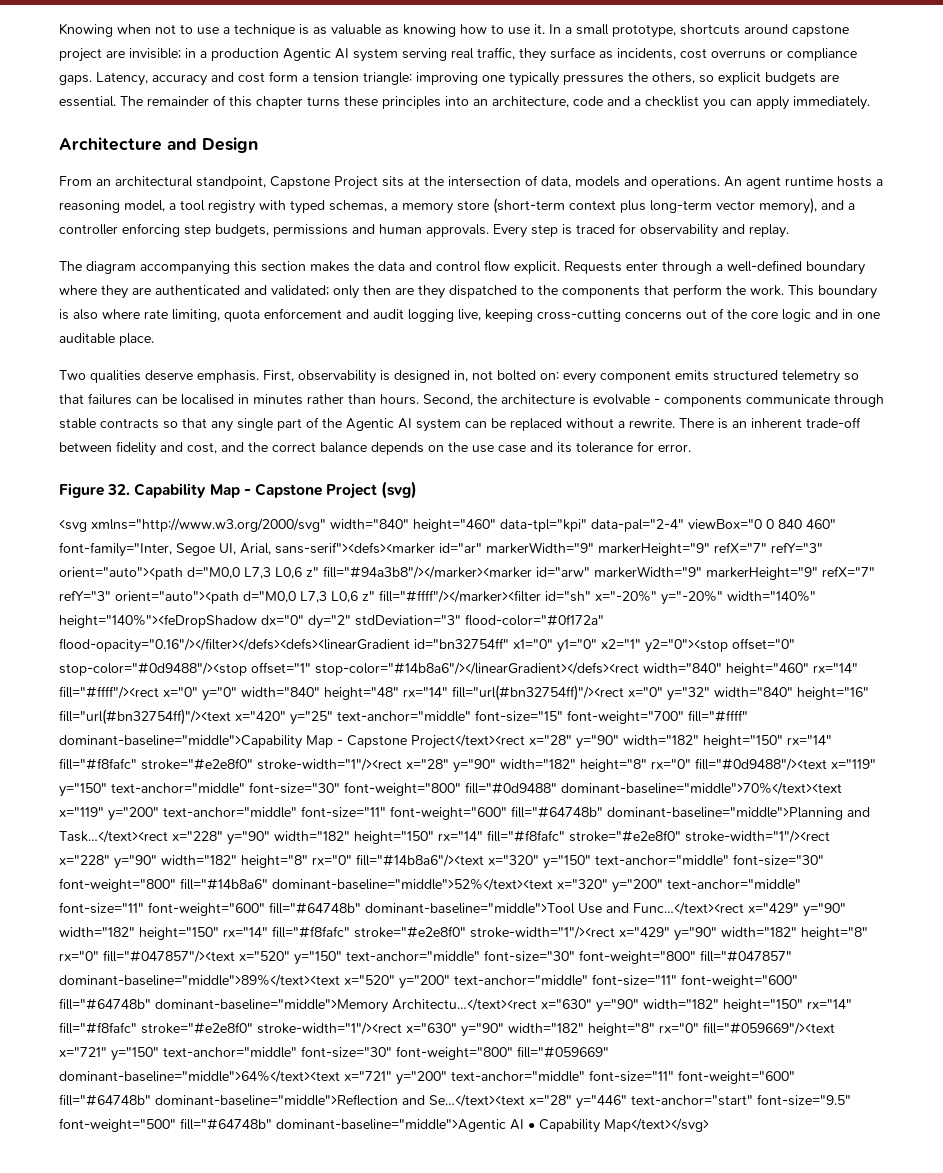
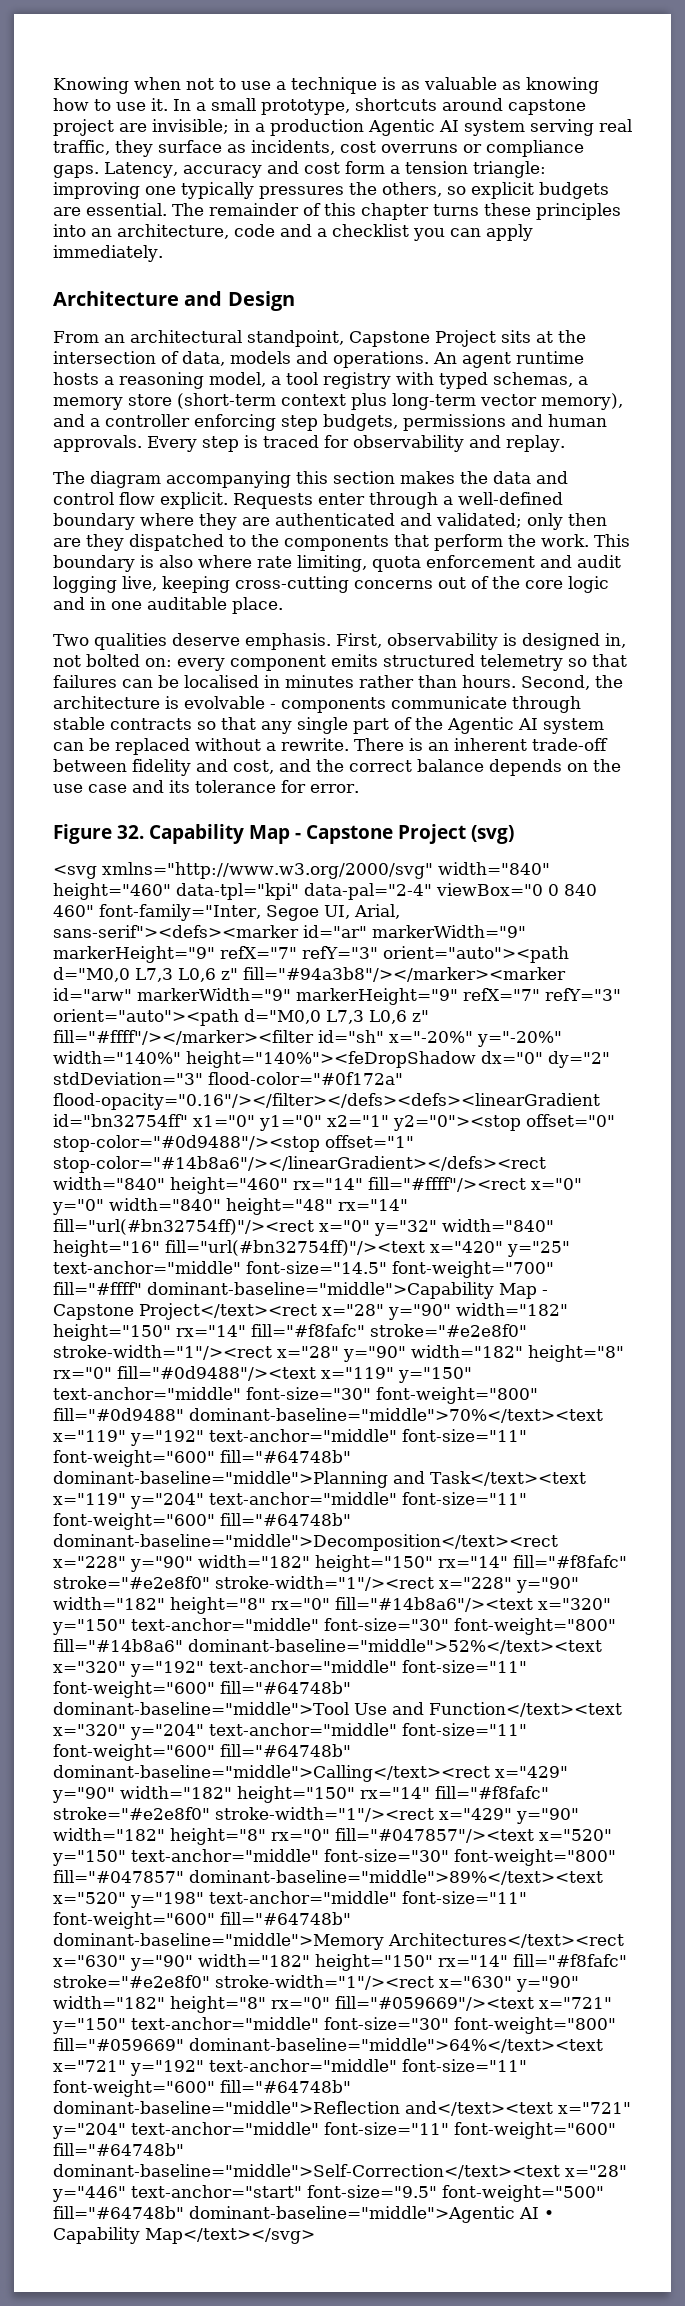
[475,710,563,722] font-size="15" -> [246,1261,387,1274] font-size="14.5"
[108,807,159,821] y="200" -> [130,1430,204,1446] y="192"
[59,830,168,843] Task…</text><rect -> [430,1471,586,1486] [53,1492,527,1509] [53,1513,351,1530] [53,1534,558,1551] Task</text><text x="119" y="204" text-anchor="middle" font-size="11" font-weight="600" fill="#64748b" dominant-baseline="middle">Decomposition</text><rect
[612,879,663,893] y="200" -> [130,1661,204,1677] y="192"
[633,902,744,915] Func…</text><rect -> [428,1702,622,1717] [53,1723,527,1740] [53,1744,351,1761] [53,1765,490,1782] Function</text><text x="320" y="204" text-anchor="middle" font-size="11" font-weight="600" fill="#64748b" dominant-baseline="middle">Calling</text><rect
[399,975,450,989] y="200" -> [130,1892,204,1908] y="198"
[392,998,537,1011] Architectu…</text><rect -> [388,1933,624,1948] Architectures</text><rect
[396,1071,447,1085] y="200" -> [130,2060,204,2076] y="192"
[402,1094,525,1107] and Se…</text><text -> [405,2101,631,2116] [52,2122,616,2139] [53,2143,184,2156] [53,2164,560,2179] and</text><text x="721" y="204" text-anchor="middle" font-size="11" font-weight="600" fill="#64748b" dominant-baseline="middle">Self-Correction</text><text

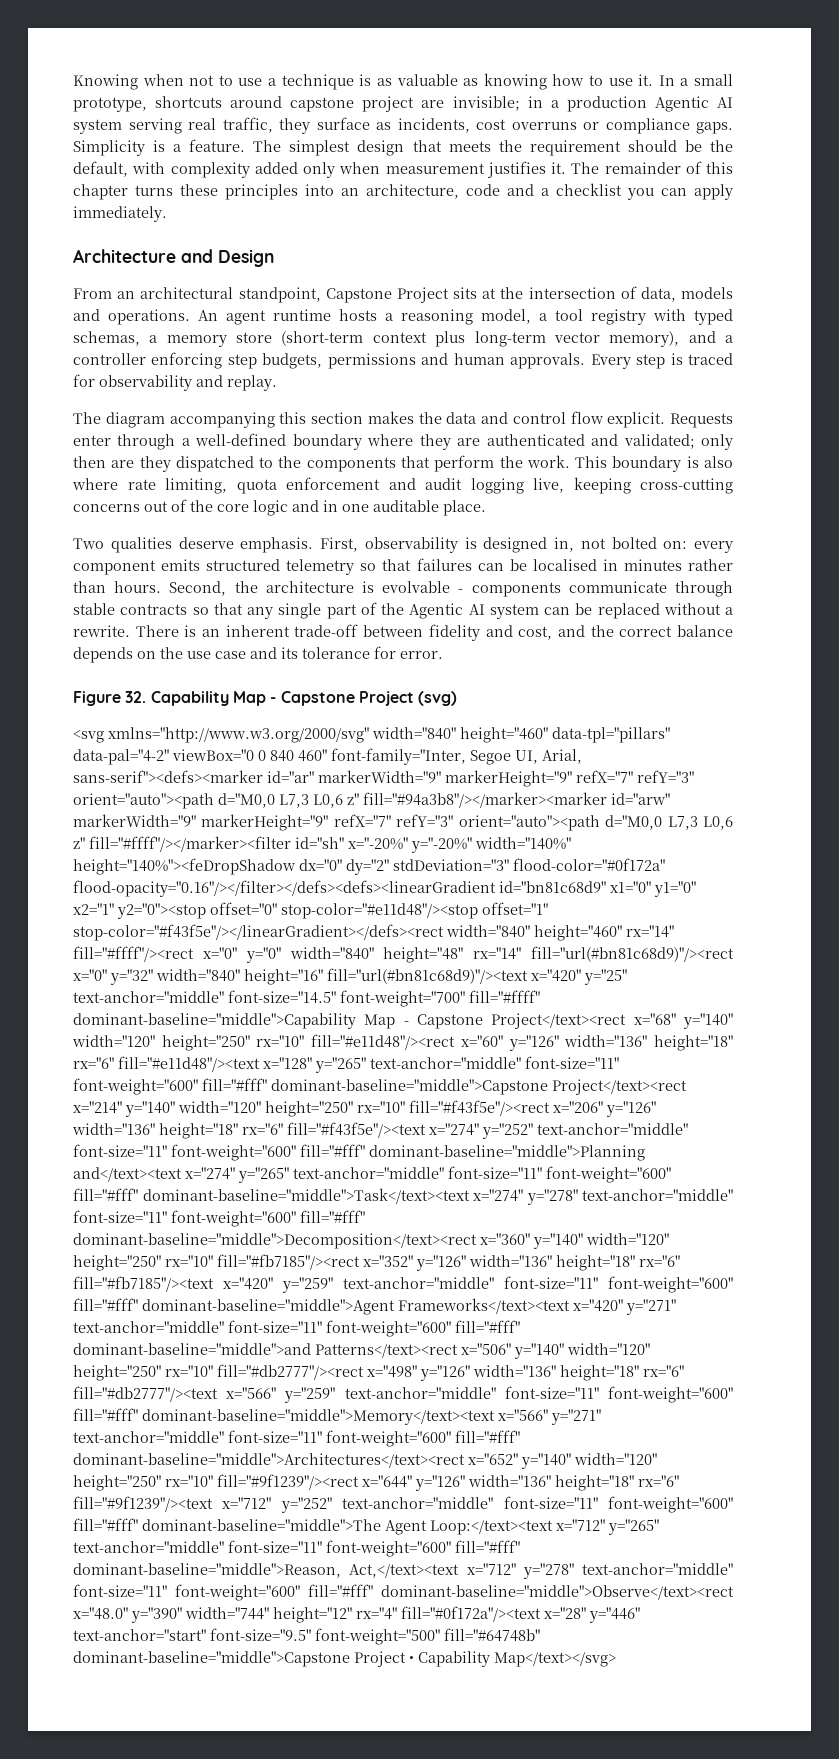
[104,161,546,178] [53,182,609,199] [53,203,167,216] Latency, accuracy and cost form a tension triangle: improving one typically pressures the others, so explicit budgets are essential. -> [73,139,734,156] [73,161,566,178] Simplicity is a feature. The simplest design that meets the requirement should be the default, with complexity added only when measurement justifies it.
[176,883,432,900] data-tpl="kpi" data-pal="2-4" -> [552,727,670,743] [73,749,169,765] data-tpl="pillars" data-pal="4-2"
[53,1114,188,1127] id="bn32754ff" -> [499,881,606,893] id="bn81c68d9"
[53,1135,414,1152] [53,1156,546,1173] stop-color="#0d9488"/><stop offset="1" stop-color="#14b8a6"/></linearGradient></defs><rect -> [281,902,548,919] [73,924,444,941] stop-color="#e11d48"/><stop offset="1" stop-color="#f43f5e"/></linearGradient></defs><rect
[53,1219,314,1235] fill="url(#bn32754ff)"/><rect -> [531,946,734,962] fill="url(#bn81c68d9)"/><rect
[165,1240,425,1256] fill="url(#bn32754ff)"/><text -> [327,968,528,984] fill="url(#bn81c68d9)"/><text
[322,1303,568,1320] [53,1324,527,1341] [53,1345,624,1362] [53,1366,472,1383] [53,1387,538,1404] [53,1408,603,1423] [53,1429,527,1446] [53,1450,351,1467] [53,1471,586,1488] [53,1492,527,1509] [53,1513,351,1530] [53,1534,558,1551] [53,1555,627,1572] [53,1576,579,1593] [53,1597,611,1614] [52,1618,616,1635] [53,1639,602,1654] [53,1660,527,1677] [53,1681,351,1698] [53,1702,622,1717] [53,1723,527,1740] [53,1744,351,1761] [53,1765,568,1782] [52,1786,549,1803] [53,1807,579,1824] [53,1828,612,1845] [52,1849,616,1866] [53,1870,603,1885] [53,1891,527,1908] [53,1912,351,1929] [53,1933,624,1950] [53,1954,627,1971] [53,1975,579,1992] [53,1996,612,2013] [52,2017,616,2034] [53,2038,603,2053] [53,2059,527,2076] [53,2080,351,2097] [53,2101,631,2116] [52,2122,616,2139] [53,2143,184,2156] [53,2164,560,2179] x="28" y="90" width="182" height="150" rx="14" fill="#f8fafc" stroke="#e2e8f0" stroke-width="1"/><rect x="28" y="90" width="182" height="8" rx="0" fill="#0d9488"/><text x="119" y="150" text-anchor="middle" font-size="30" font-weight="800" fill="#0d9488" dominant-baseline="middle">70%</text><text x="119" y="192" text-anchor="middle" font-size="11" font-weight="600" fill="#64748b" dominant-baseline="middle">Planning and Task</text><text x="119" y="204" text-anchor="middle" font-size="11" font-weight="600" fill="#64748b" dominant-baseline="middle">Decomposition</text><rect x="228" y="90" width="182" height="150" rx="14" fill="#f8fafc" stroke="#e2e8f0" stroke-width="1"/><rect x="228" y="90" width="182" height="8" rx="0" fill="#14b8a6"/><text x="320" y="150" text-anchor="middle" font-size="30" font-weight="800" fill="#14b8a6" dominant-baseline="middle">52%</text><text x="320" y="192" text-anchor="middle" font-size="11" font-weight="600" fill="#64748b" dominant-baseline="middle">Tool Use and Function</text><text x="320" y="204" text-anchor="middle" font-size="11" font-weight="600" fill="#64748b" dominant-baseline="middle">Calling</text><rect x="429" y="90" width="182" height="150" rx="14" fill="#f8fafc" stroke="#e2e8f0" stroke-width="1"/><rect x="429" y="90" width="182" height="8" rx="0" fill="#047857"/><text x="520" y="150" text-anchor="middle" font-size="30" font-weight="800" fill="#047857" dominant-baseline="middle">89%</text><text x="520" y="198" text-anchor="middle" font-size="11" font-weight="600" fill="#64748b" dominant-baseline="middle">Memory Architectures</text><rect x="630" y="90" width="182" height="150" rx="14" fill="#f8fafc" stroke="#e2e8f0" stroke-width="1"/><rect x="630" y="90" width="182" height="8" rx="0" fill="#059669"/><text x="721" y="150" text-anchor="middle" font-size="30" font-weight="800" fill="#059669" dominant-baseline="middle">64%</text><text x="721" y="192" text-anchor="middle" font-size="11" font-weight="600" fill="#64748b" dominant-baseline="middle">Reflection and</text><text x="721" y="204" text-anchor="middle" font-size="11" font-weight="600" fill="#64748b" dominant-baseline="middle">Self-Correction</text><text -> [633,1013,733,1029] [72,1034,733,1051] [73,1056,619,1073] [73,1078,687,1095] [73,1100,656,1117] [72,1122,688,1139] [73,1144,645,1161] [73,1166,671,1183] [73,1188,733,1205] [73,1210,365,1227] [73,1233,669,1249] [73,1254,680,1271] [73,1276,733,1293] [73,1298,676,1315] [73,1320,520,1337] [73,1343,650,1359] [73,1364,684,1381] [73,1386,733,1403] [73,1408,601,1425] [73,1430,520,1447] [73,1453,657,1469] [73,1474,679,1491] [73,1496,733,1513] [73,1518,659,1535] [73,1540,520,1557] [73,1563,733,1579] [73,1584,734,1601] [73,1606,541,1623] x="68" y="140" width="120" height="250" rx="10" fill="#e11d48"/><rect x="60" y="126" width="136" height="18" rx="6" fill="#e11d48"/><text x="128" y="265" text-anchor="middle" font-size="11" font-weight="600" fill="#fff" dominant-baseline="middle">Capstone Project</text><rect x="214" y="140" width="120" height="250" rx="10" fill="#f43f5e"/><rect x="206" y="126" width="136" height="18" rx="6" fill="#f43f5e"/><text x="274" y="252" text-anchor="middle" font-size="11" font-weight="600" fill="#fff" dominant-baseline="middle">Planning and</text><text x="274" y="265" text-anchor="middle" font-size="11" font-weight="600" fill="#fff" dominant-baseline="middle">Task</text><text x="274" y="278" text-anchor="middle" font-size="11" font-weight="600" fill="#fff" dominant-baseline="middle">Decomposition</text><rect x="360" y="140" width="120" height="250" rx="10" fill="#fb7185"/><rect x="352" y="126" width="136" height="18" rx="6" fill="#fb7185"/><text x="420" y="259" text-anchor="middle" font-size="11" font-weight="600" fill="#fff" dominant-baseline="middle">Agent Frameworks</text><text x="420" y="271" text-anchor="middle" font-size="11" font-weight="600" fill="#fff" dominant-baseline="middle">and Patterns</text><rect x="506" y="140" width="120" height="250" rx="10" fill="#db2777"/><rect x="498" y="126" width="136" height="18" rx="6" fill="#db2777"/><text x="566" y="259" text-anchor="middle" font-size="11" font-weight="600" fill="#fff" dominant-baseline="middle">Memory</text><text x="566" y="271" text-anchor="middle" font-size="11" font-weight="600" fill="#fff" dominant-baseline="middle">Architectures</text><rect x="652" y="140" width="120" height="250" rx="10" fill="#9f1239"/><rect x="644" y="126" width="136" height="18" rx="6" fill="#9f1239"/><text x="712" y="252" text-anchor="middle" font-size="11" font-weight="600" fill="#fff" dominant-baseline="middle">The Agent Loop:</text><text x="712" y="265" text-anchor="middle" font-size="11" font-weight="600" fill="#fff" dominant-baseline="middle">Reason, Act,</text><text x="712" y="278" text-anchor="middle" font-size="11" font-weight="600" fill="#fff" dominant-baseline="middle">Observe</text><rect x="48.0" y="390" width="744" height="12" rx="4" fill="#0f172a"/><text
[189,2206,539,2223] dominant-baseline="middle">Agentic AI -> [73,1651,406,1667] dominant-baseline="middle">Capstone Project

